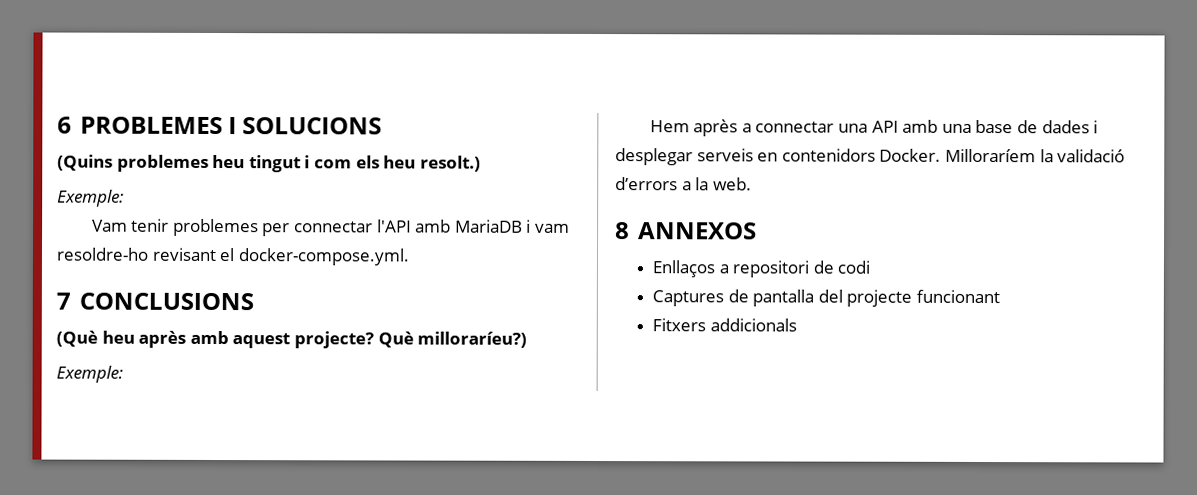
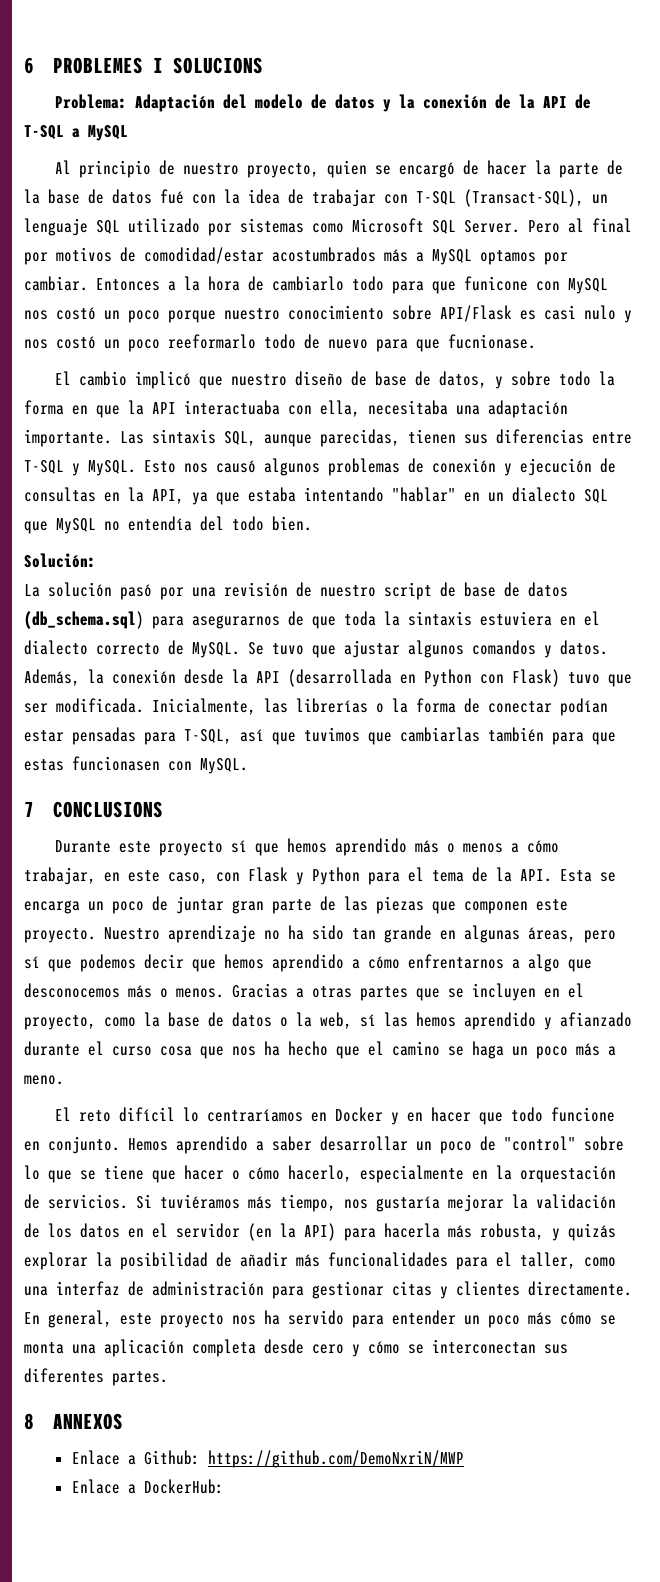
[57,154,481,173] [57,189,124,207] [91,218,570,237] [56,247,409,266] [56,292,254,311] [56,330,528,349] [56,365,123,383] [649,119,1099,137] [615,148,1126,166] [615,177,752,191] [615,222,757,240] [651,260,871,278] [651,289,1000,307] [651,318,797,332] (Quins problemes heu tingut i com els heu resolt.) // Exemple: // Vam tenir problemes per connectar l'API amb MariaDB i vam resoldre-ho revisant el docker-compose.yml. // 7 CONCLUSIONS // (Què heu après amb aquest projecte? Què milloraríeu?) // Exemple: // Hem après a connectar una API amb una base de dades i desplegar serveis en contenidors Docker. Milloraríem la validació d’errors a la web. // 8 ANNEXOS // Enllaços a repositori de codi // Captures de pantalla del projecte funcionant // Fitxers addicionals -> [54,94,591,112] [24,125,128,141] [54,160,623,178] [24,189,608,207] [24,218,632,236] [24,247,568,265] [24,276,608,294] [24,305,632,323] [24,334,536,352] [54,371,615,389] [24,400,568,418] [24,429,632,447] [24,458,616,476] [24,487,608,505] [24,516,312,534] [24,553,96,568] [24,582,568,600] [24,611,600,629] [24,640,608,658] [24,669,632,687] [24,698,608,716] [24,727,616,745] [24,756,248,774] [24,801,163,818] [54,838,559,856] [24,867,616,885] [24,896,568,914] [24,925,616,943] [24,954,592,972] [24,983,584,1001] [24,1012,632,1030] [24,1041,616,1059] [24,1075,64,1085] [54,1107,615,1125] [24,1136,624,1154] [24,1165,616,1183] [24,1194,616,1212] [24,1223,616,1241] [24,1252,616,1270] [24,1281,632,1299] [24,1310,616,1328] [24,1339,568,1357] [24,1368,168,1386] [24,1413,123,1430] [71,1450,464,1468] [71,1479,224,1494] Problema: Adaptación del modelo de datos y la conexión de la API de T-SQL a MySQL // Al principio de nuestro proyecto, quien se encargó de hacer la parte de la base de datos fué con la idea de trabajar con T-SQL (Transact-SQL), un lenguaje SQL utilizado por sistemas como Microsoft SQL Server. Pero al final por motivos de comodidad/estar acostumbrados más a MySQL optamos por cambiar. Entonces a la hora de cambiarlo todo para que funicone con MySQL nos costó un poco porque nuestro conocimiento sobre API/Flask es casi nulo y nos costó un poco reeformarlo todo de nuevo para que fucnionase. // El cambio implicó que nuestro diseño de base de datos, y sobre todo la forma en que la API interactuaba con ella, necesitaba una adaptación importante. Las sintaxis SQL, aunque parecidas, tienen sus diferencias entre T-SQL y MySQL. Esto nos causó algunos problemas de conexión y ejecución de consultas en la API, ya que estaba intentando "hablar" en un dialecto SQL que MySQL no entendía del todo bien. // Solución: // La solución pasó por una revisión de nuestro script de base de datos (db_schema.sql) para asegurarnos de que toda la sintaxis estuviera en el dialecto correcto de MySQL. Se tuvo que ajustar algunos comandos y datos. Además, la conexión desde la API (desarrollada en Python con Flask) tuvo que ser modificada. Inicialmente, las librerías o la forma de conectar podían estar pensadas para T-SQL, así que tuvimos que cambiarlas también para que estas funcionasen con MySQL. // 7 CONCLUSIONS // Durante este proyecto sí que hemos aprendido más o menos a cómo trabajar, en este caso, con Flask y Python para el tema de la API. Esta se encarga un poco de juntar gran parte de las piezas que componen este proyecto. Nuestro aprendizaje no ha sido tan grande en algunas áreas, pero sí que podemos decir que hemos aprendido a cómo enfrentarnos a algo que desconocemos más o menos. Gracias a otras partes que se incluyen en el proyecto, como la base de datos o la web, sí las hemos aprendido y afianzado durante el curso cosa que nos ha hecho que el camino se haga un poco más a meno. // El reto difícil lo centraríamos en Docker y en hacer que todo funcione en conjunto. Hemos aprendido a saber desarrollar un poco de "control" sobre lo que se tiene que hacer o cómo hacerlo, especialmente en la orquestación de servicios. Si tuviéramos más tiempo, nos gustaría mejorar la validación de los datos en el servidor (en la API) para hacerla más robusta, y quizás explorar la posibilidad de añadir más funcionalidades para el taller, como una interfaz de administración para gestionar citas y clientes directamente. En general, este proyecto nos ha servido para entender un poco más cómo se monta una aplicación completa desde cero y cómo se interconectan sus diferentes partes. // 8 ANNEXOS // Enlace a Github: https://github.com/DemoNxriN/MWP // Enlace a DockerHub:

